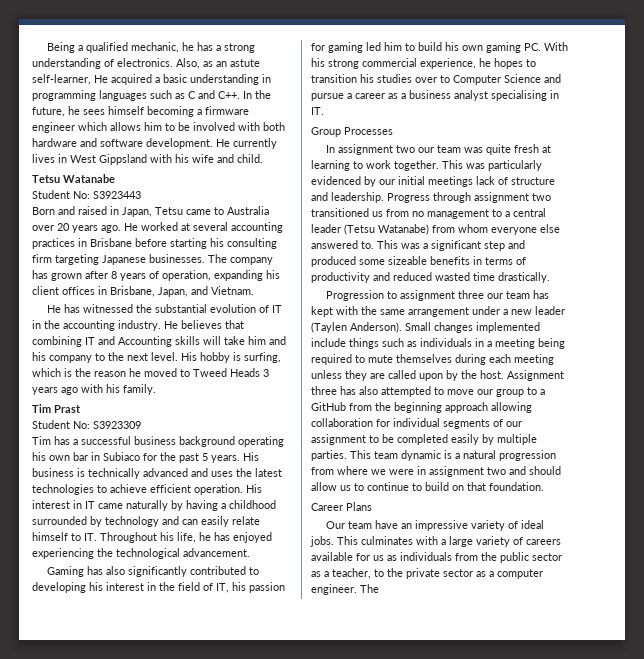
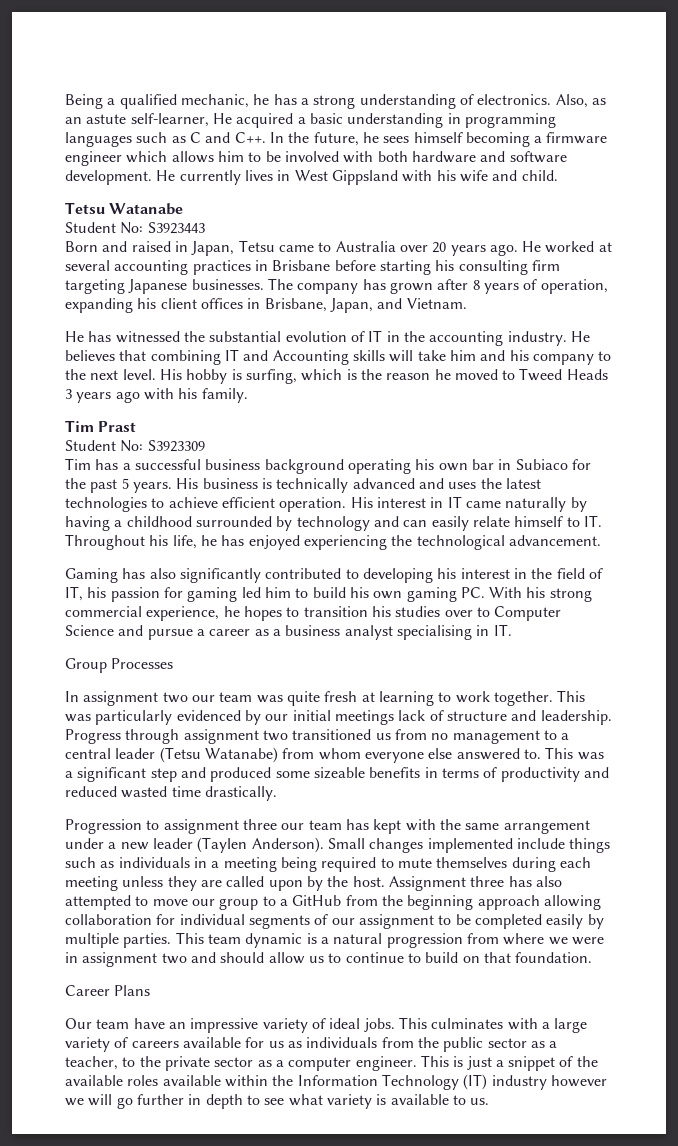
[360,584,379,593] The -> [420,1055,598,1071] [65,1074,607,1090] [65,1094,490,1109] This is just a snippet of the available roles available within the Information Technology (IT) industry however we will go further in depth to see what variety is available to us.

